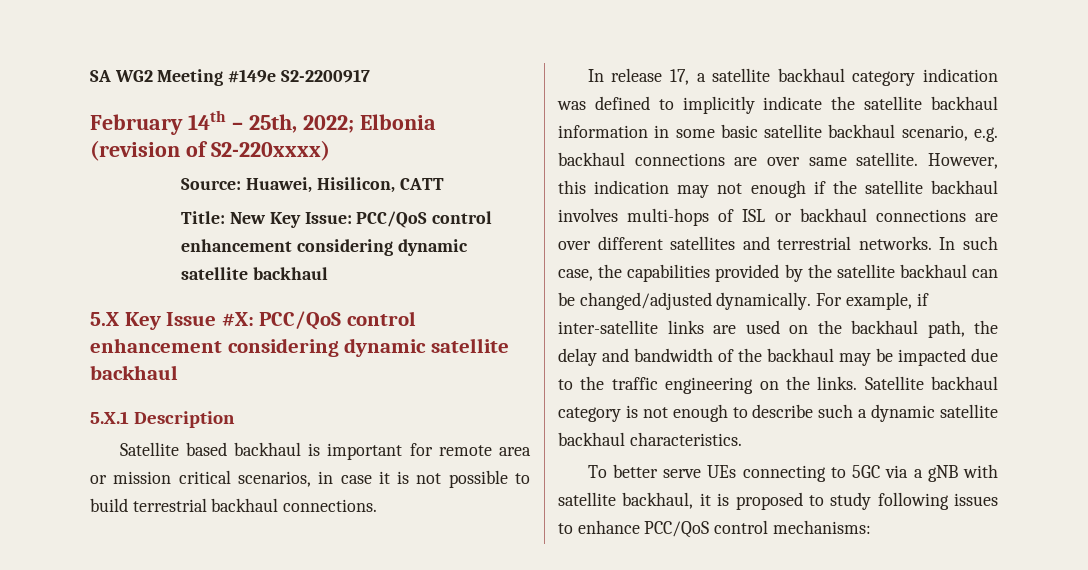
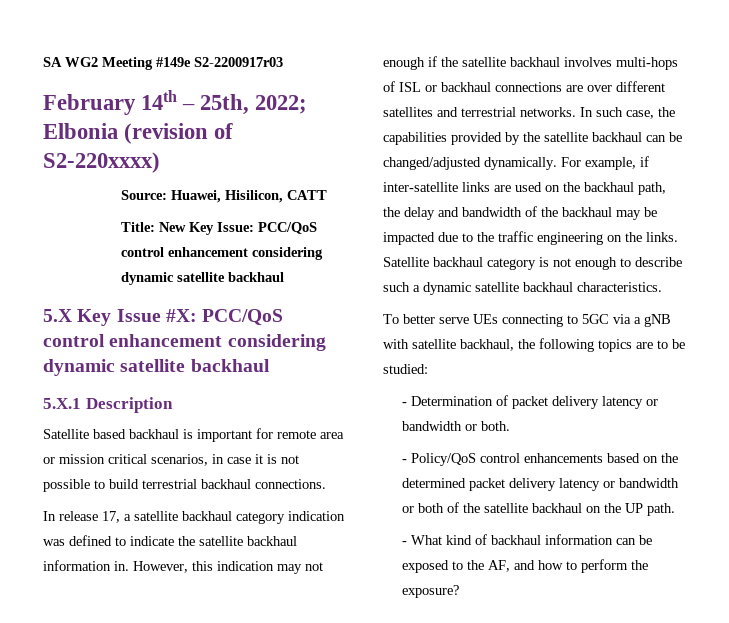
[280,69,370,83] S2-2200917 -> [194,57,283,67] S2-2200917r03
[682,96,755,114] implicitly -> (126, 541) none
[654,124,998,142] [558,152,919,166] in some basic satellite backhaul scenario, e.g. backhaul connections are over same satellite. -> [114,561,129,571] in.
[699,492,998,510] [558,520,871,538] it is proposed to study following issues to enhance PCC/QoS control mechanisms: -> [518,338,685,352] [383,364,428,374] [402,395,659,409] [402,421,511,431] [402,453,679,466] [402,478,680,491] [402,502,676,516] [402,534,653,545] [402,559,649,573] [402,585,460,598] the following topics are to be studied: // - Determination of packet delivery latency or bandwidth or both. // - Policy/QoS control enhancements based on the determined packet delivery latency or bandwidth or both of the satellite backhaul on the UP path. // - What kind of backhaul information can be exposed to the AF, and how to perform the exposure?

